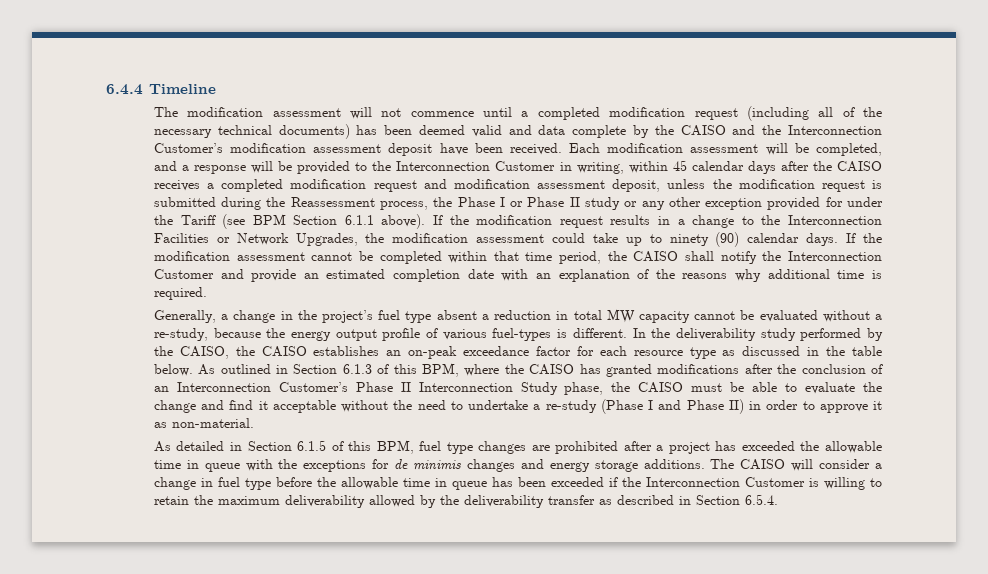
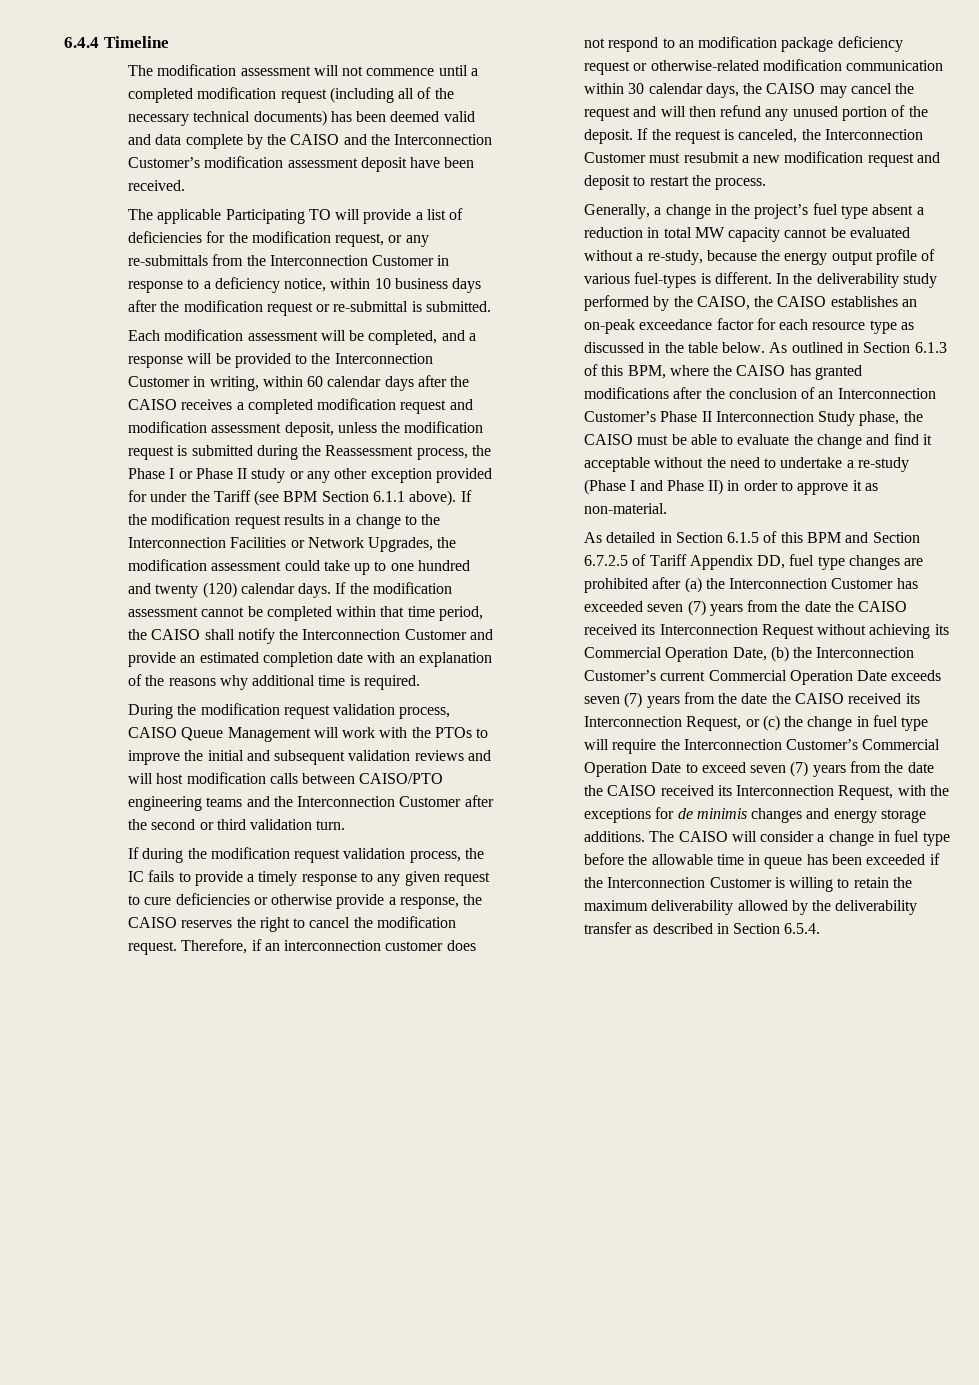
(562, 149) none -> [127,208,464,224] [127,231,429,247] [127,254,450,266] [127,277,482,293] [127,300,492,316] // The applicable Participating TO will provide a list of deficiencies for the modification request, or any re-submittals from the Interconnection Customer in response to a deficiency notice, within 10 business days after the modification request or re-submittal is submitted. //
[672,160,687,171] 45 -> [307,376,324,387] 60
[669,232,740,247] ninety (90) -> [390,560,471,571] [127,582,237,598] one hundred and twenty (120)
(207, 293) none -> [127,703,451,719] [127,727,489,742] [127,750,492,765] [127,772,444,784] [127,795,494,811] [127,819,346,830] [127,847,485,863] [127,870,491,886] [127,893,483,909] [127,916,457,932] [127,939,476,955] [583,36,903,52] [583,59,944,75] [583,83,915,98] [583,105,928,121] [583,128,924,144] [583,151,941,167] [583,175,767,190] // During the modification request validation process, CAISO Queue Management will work with the PTOs to improve the initial and subsequent validation reviews and will host modification calls between CAISO/PTO engineering teams and the Interconnection Customer after the second or third validation turn. // If during the modification request validation process, the IC fails to provide a timely response to any given request to cure deficiencies or otherwise provide a response, the CAISO reserves the right to cancel the modification request. Therefore, if an interconnection customer does not respond to an modification package deficiency request or otherwise-related modification communication within 30 calendar days, the CAISO may cancel the request and will then refund any unused portion of the deposit. If the request is canceled, the Interconnection Customer must resubmit a new modification request and deposit to restart the process.
[376,440,414,454] BPM, -> [807,532,920,543] [583,554,786,570] BPM and Section 6.7.2.5 of Tariff Appendix DD,
[656,441,883,454] [153,460,240,472] a project has exceeded the allowable time in queue -> [684,577,918,593] [583,600,908,616] [583,624,949,639] [583,646,915,662] [583,670,942,685] [583,692,920,708] [583,715,929,731] [583,739,941,754] [583,761,934,777] [583,785,894,800] (a) the Interconnection Customer has exceeded seven (7) years from the date the CAISO received its Interconnection Request without achieving its Commercial Operation Date, (b) the Interconnection Customer’s current Commercial Operation Date exceeds seven (7) years from the date the CAISO received its Interconnection Request, or (c) the change in fuel type will require the Interconnection Customer’s Commercial Operation Date to exceed seven (7) years from the date the CAISO received its Interconnection Request,

